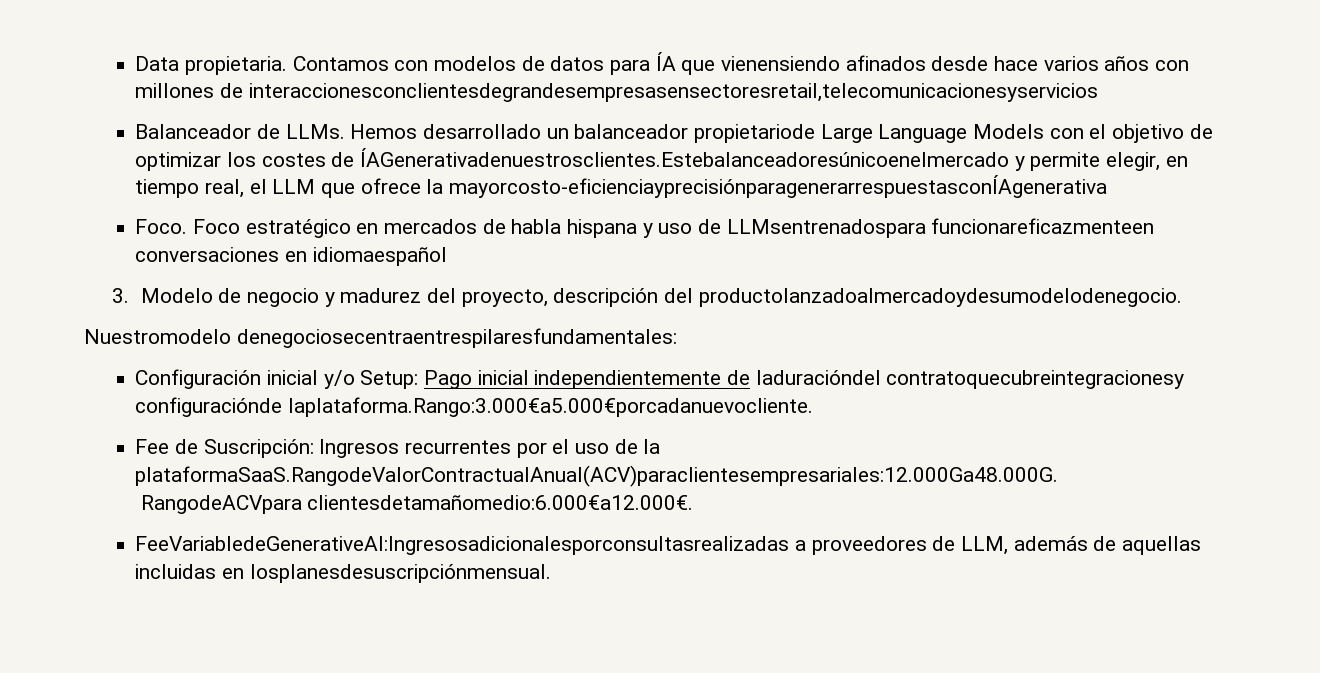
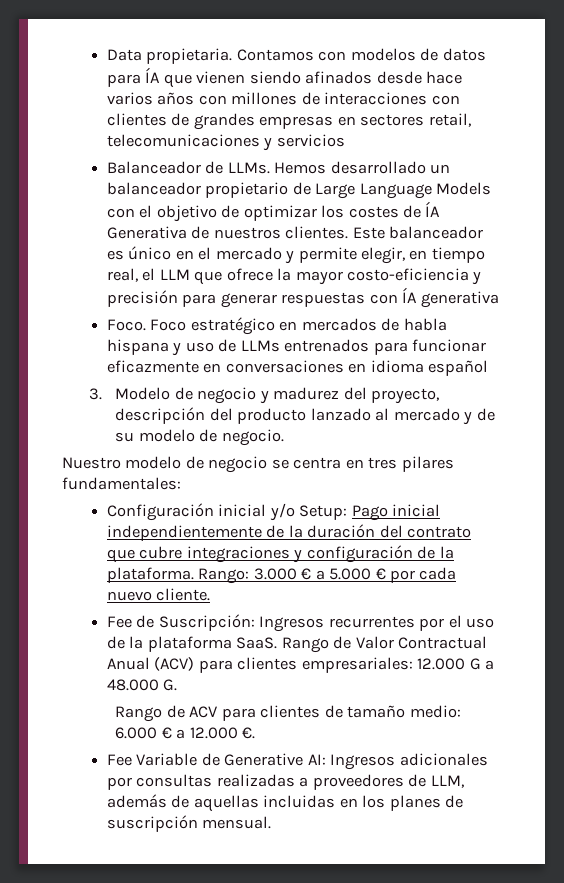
[721,56,841,71] vienensiendo -> [196,71,301,84] vienen siendo
[248,83,1098,102] interaccionesconclientesdegrandesempresasensectoresretail,telecomunicacionesyservicios -> [324,92,460,105] [106,113,471,130] [106,134,345,151] interacciones con clientes de grandes empresas en sectores retail, telecomunicaciones y servicios
[694,124,816,143] propietariode -> [205,182,311,198] propietario de
[360,148,1010,167] ÍAGenerativadenuestrosclientes.Estebalanceadoresúnicoenelmercado -> [425,201,441,217] [106,226,484,239] [106,246,282,260] ÍA Generativa de nuestros clientes. Este balanceador es único en el mercado
[449,175,1108,198] mayorcosto-eficienciayprecisiónparagenerarrespuestasconÍAgenerativa -> [295,268,482,285] [106,287,499,308] mayor costo-eficiencia y precisión para generar respuestas con ÍA generativa
[726,218,1155,238] [135,247,447,266] LLMsentrenadospara funcionareficazmenteen conversaciones en idiomaespañol -> [240,339,487,355] [106,360,489,376] LLMs entrenados para funcionar eficazmente en conversaciones en idioma español
[698,288,1182,307] [84,328,677,348] productolanzadoalmercadoydesumodelodenegocio. // Nuestromodelo denegociosecentraentrespilaresfundamentales: -> [237,408,495,425] [115,429,284,446] [62,456,454,473] [62,477,181,490] producto lanzado al mercado y de su modelo de negocio. // Nuestro modelo de negocio se centra en tres pilares fundamentales:
[755,370,1185,389] [135,397,814,417] laduracióndel contratoquecubreintegracionesy configuraciónde laplataforma.Rango:3.000€a5.000€porcadanuevocliente. -> [288,524,472,538] [106,545,454,563] [106,567,457,584] [106,588,211,601] la duración del contrato que cubre integraciones y configuración de la plataforma. Rango: 3.000 € a 5.000 € por cada nuevo cliente.
[135,465,1059,487] [140,495,694,514] [135,536,790,555] plataformaSaaS.RangodeValorContractualAnual(ACV)paraclientesempresariales:12.000Ga48.000G. // RangodeACVpara clientesdetamañomedio:6.000€a12.000€. // FeeVariabledeGenerativeAI:Ingresosadicionalesporconsultasrealizadas -> [147,636,488,653] [106,657,495,673] [106,679,178,691] [115,705,461,722] [115,727,256,739] [106,753,488,770] [106,774,295,790] plataforma SaaS. Rango de Valor Contractual Anual (ACV) para clientes empresariales: 12.000 G a 48.000 G. // Rango de ACV para clientes de tamaño medio: 6.000 € a 12.000 €. // Fee Variable de Generative AI: Ingresos adicionales por consultas realizadas
[249,564,551,583] losplanesdesuscripciónmensual. -> [362,795,464,811] [106,815,272,832] los planes de suscripción mensual.

